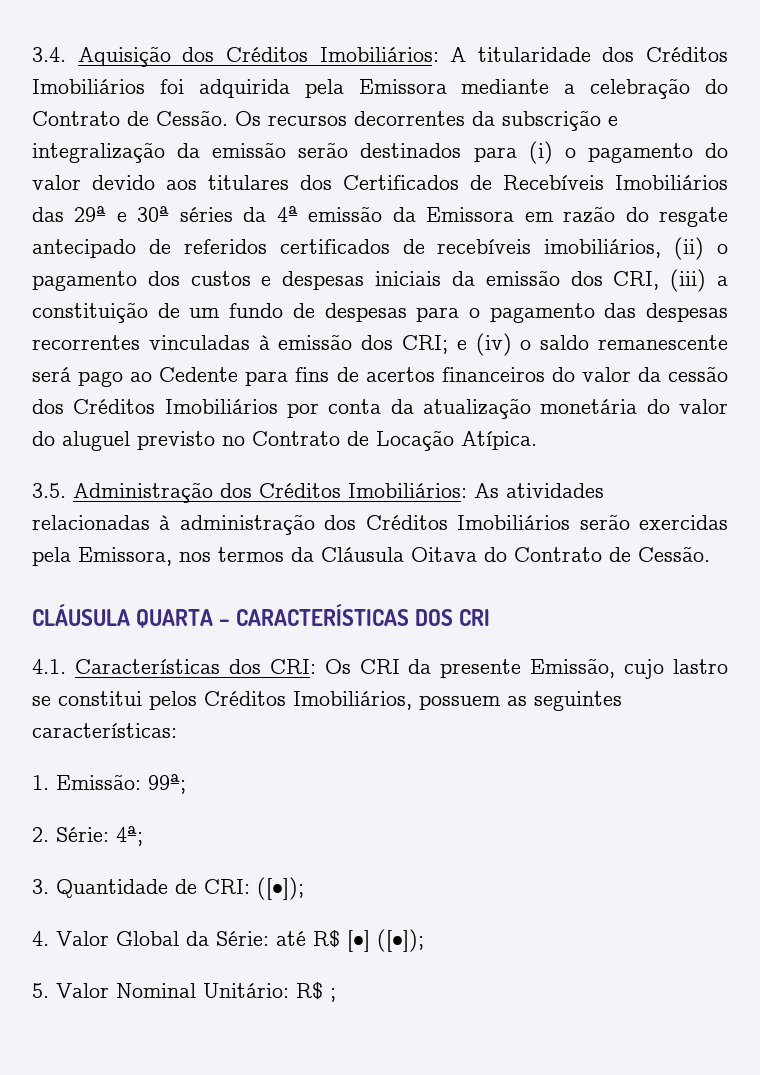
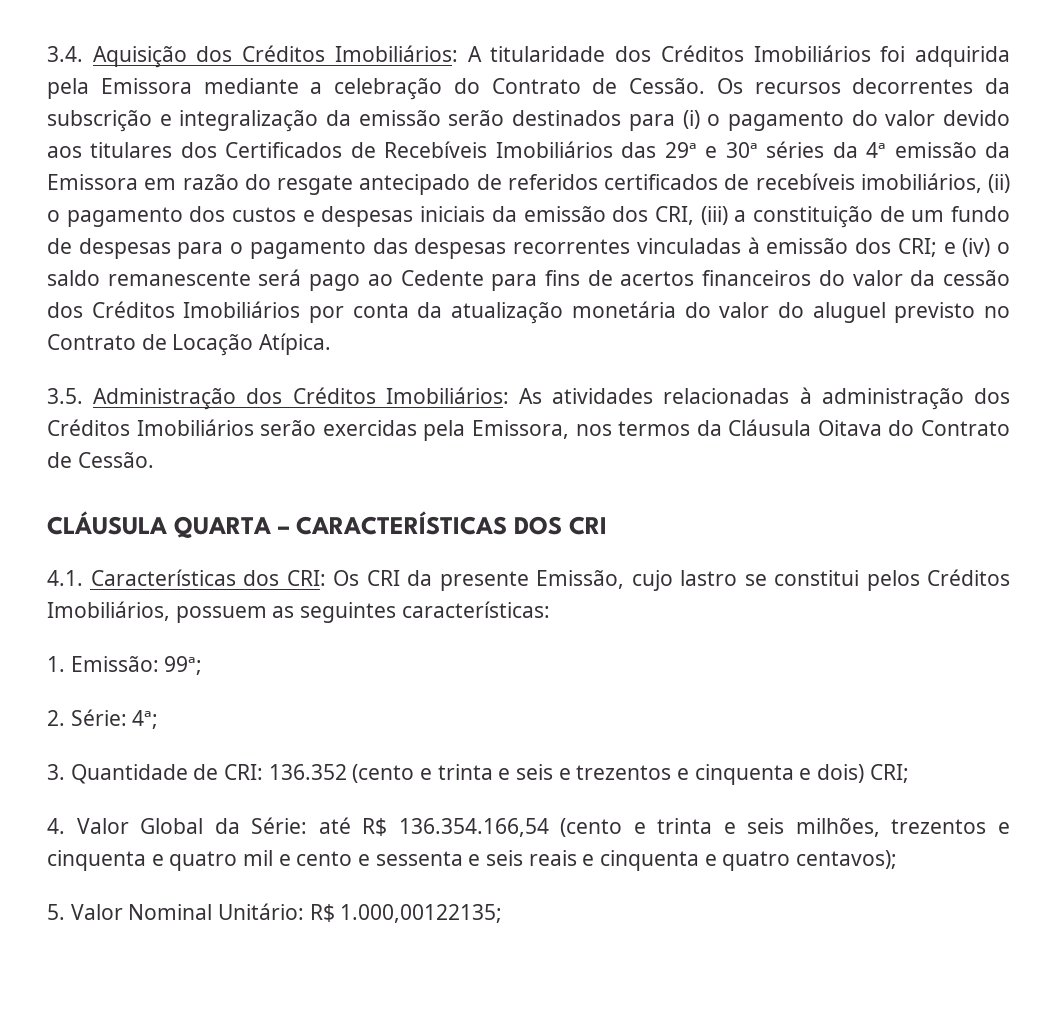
[257,877,304,900] ([•]); -> [268,764,909,785] 136.352 (cento e trinta e seis e trezentos e cinquenta e dois) CRI;
[347,929,424,952] [•] ([•]); -> [398,818,1010,837] [47,850,898,871] 136.354.166,54 (cento e trinta e seis milhões, trezentos e cinquenta e quatro mil e cento e sessenta e seis reais e cinquenta e quatro centavos);
[330,988,336,1002] ; -> [340,904,503,923] 1.000,00122135;

